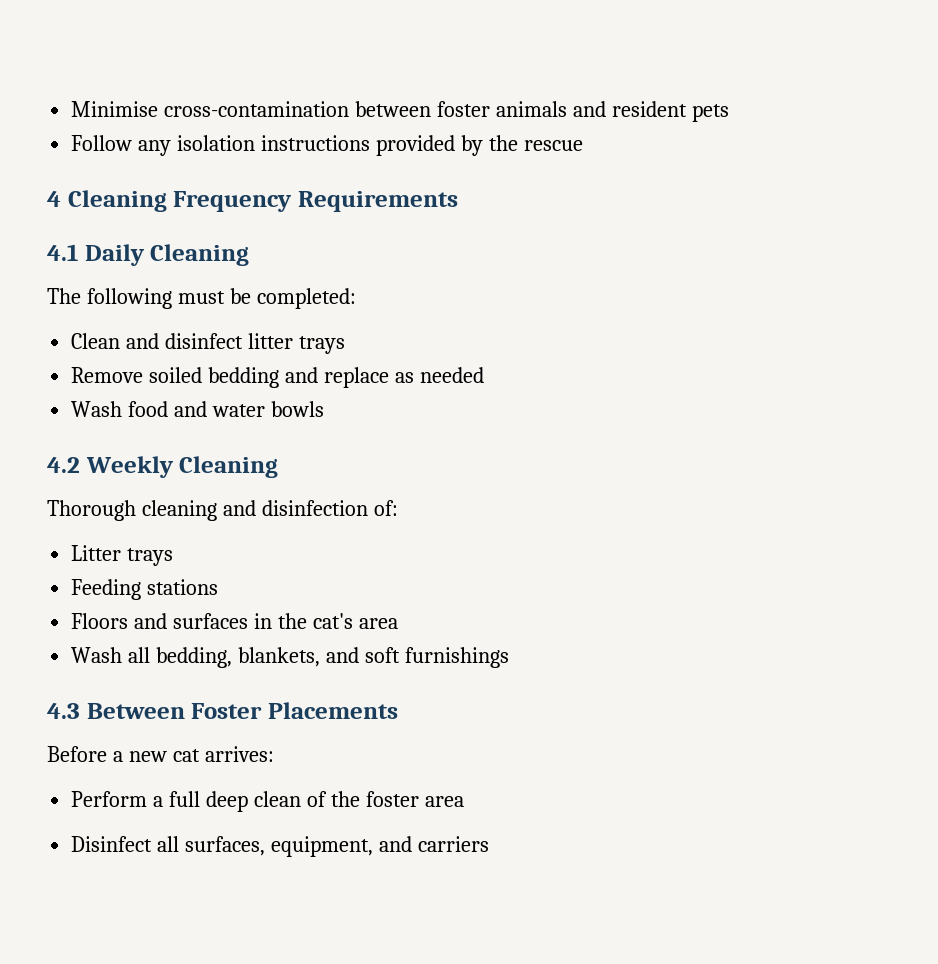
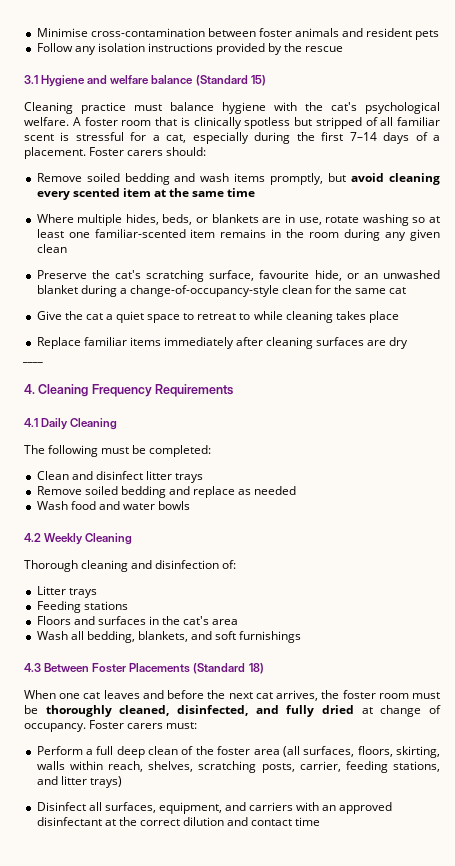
[47,191,61,207] 4 -> [24,75,266,87] [24,102,440,114] [24,117,440,129] [24,132,440,144] [24,147,207,159] [36,173,440,185] [36,188,256,200] [36,214,441,226] [36,229,441,241] [36,244,67,253] [36,270,440,282] [36,285,407,297] [36,311,399,323] [36,337,409,349] [22,361,44,363] [24,384,35,394] 3.1 Hygiene and welfare balance (Standard 15) // Cleaning practice must balance hygiene with the cat's psychological welfare. A foster room that is clinically spotless but stripped of all familiar scent is stressful for a cat, especially during the first 7–14 days of a placement. Foster carers should: // Remove soiled bedding and wash items promptly, but avoid cleaning every scented item at the same time // Where multiple hides, beds, or blankets are in use, rotate washing so at least one familiar-scented item remains in the room during any given clean // Preserve the cat's scratching surface, favourite hide, or an unwashed blanket during a change-of-occupancy-style clean for the same cat // Give the cat a quiet space to retreat to while cleaning takes place // Replace familiar items immediately after cleaning surfaces are dry // ____ // 4.
[47,746,274,762] // Before a new cat arrives: -> [193,663,264,674] [24,690,440,701] [24,705,442,717] [24,720,198,732] (Standard 18) // When one cat leaves and before the next cat arrives, the foster room must be thoroughly cleaned, disinfected, and fully dried at change of occupancy. Foster carers must:
(464, 801) none -> [282,746,441,758] [36,761,440,773] [36,776,122,788] (all surfaces, floors, skirting, walls within reach, shelves, scratching posts, carrier, feeding stations, and litter trays)
(489, 844) none -> [296,802,393,814] [36,817,321,826] with an approved disinfectant at the correct dilution and contact time

